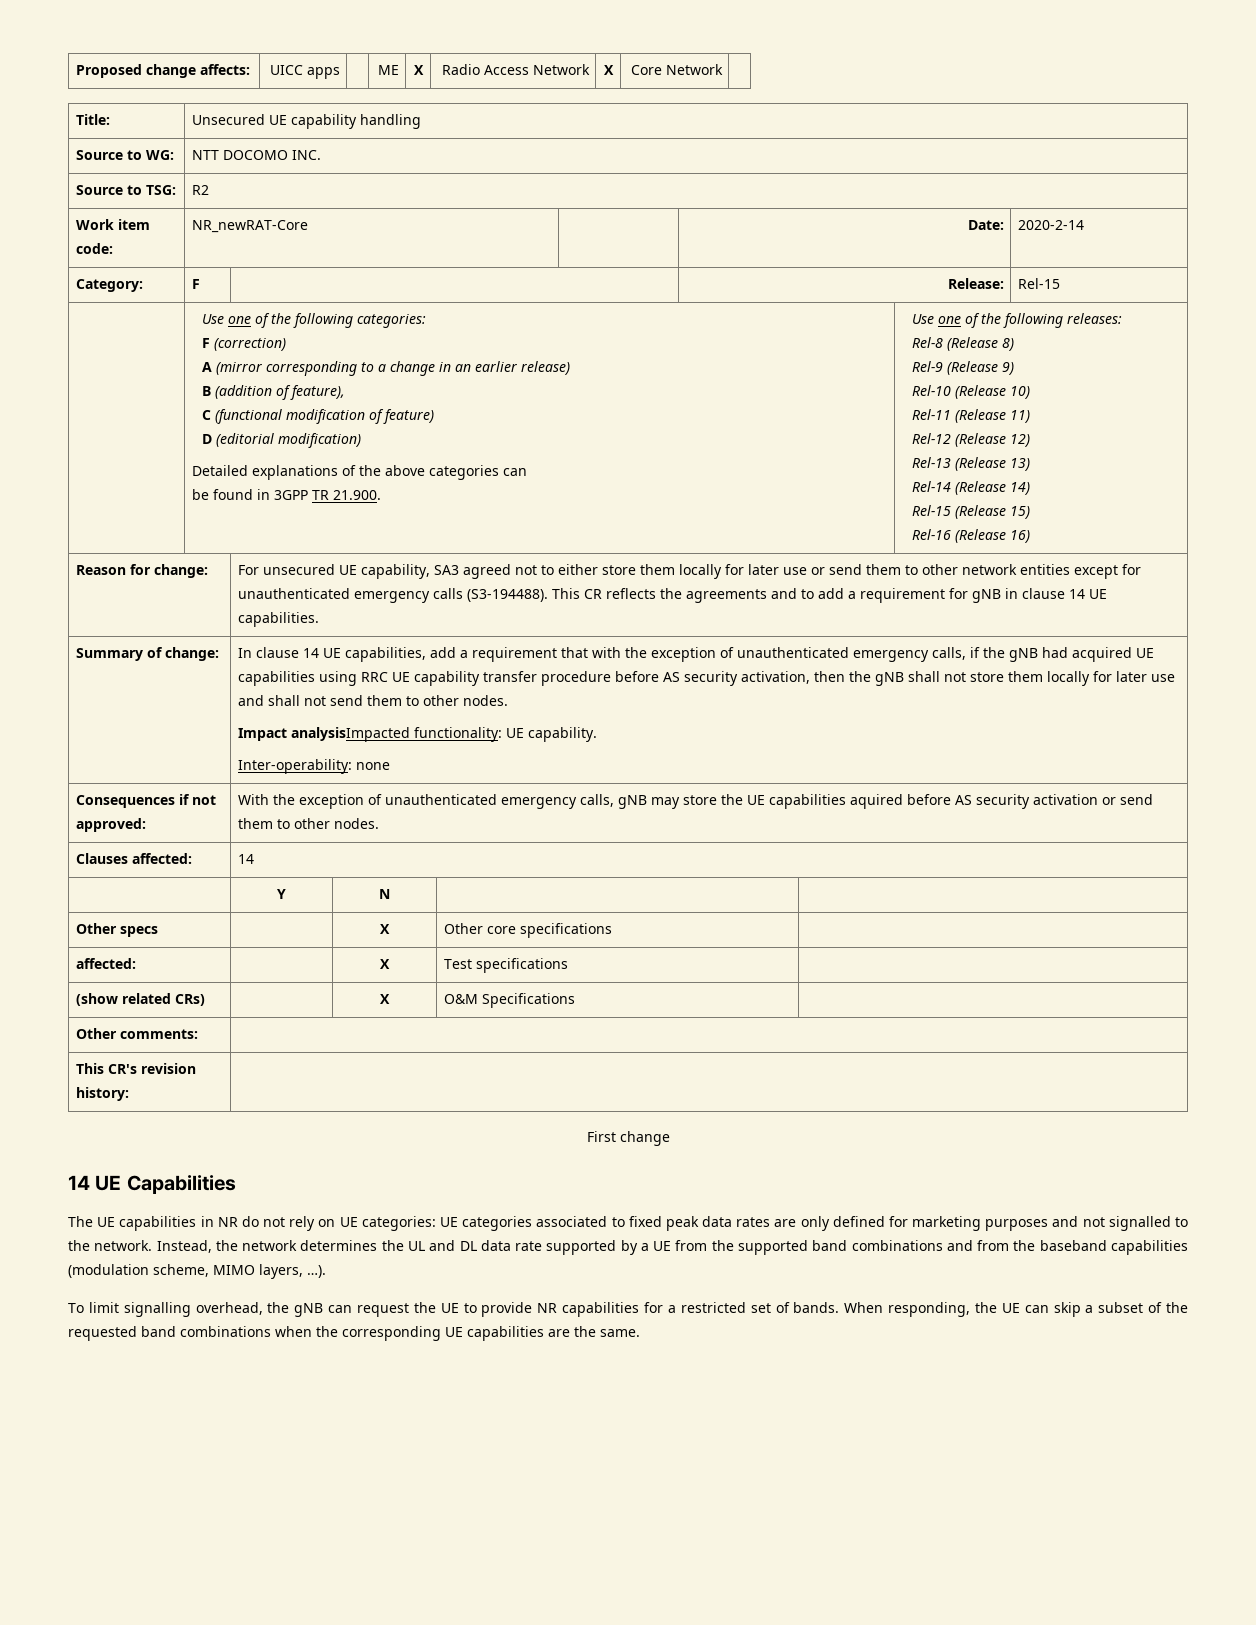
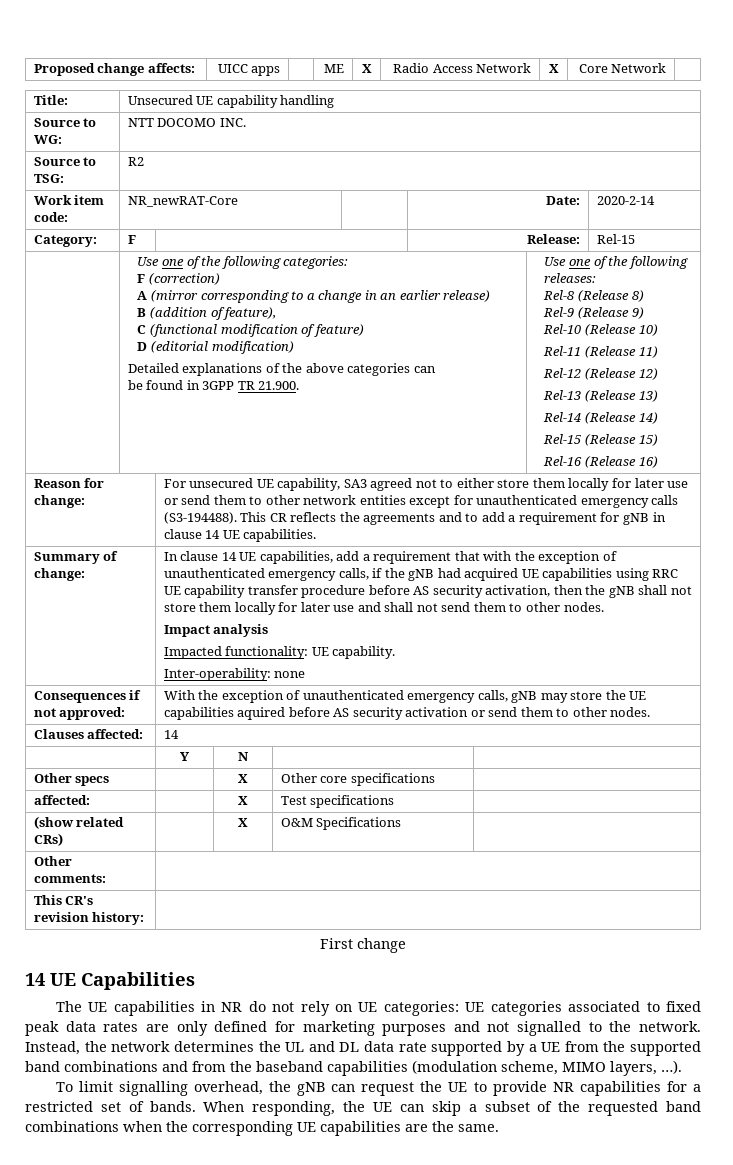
[290,727,410,742] analysisImpacted -> [213,624,269,637] [163,646,222,659] analysis // Impacted

